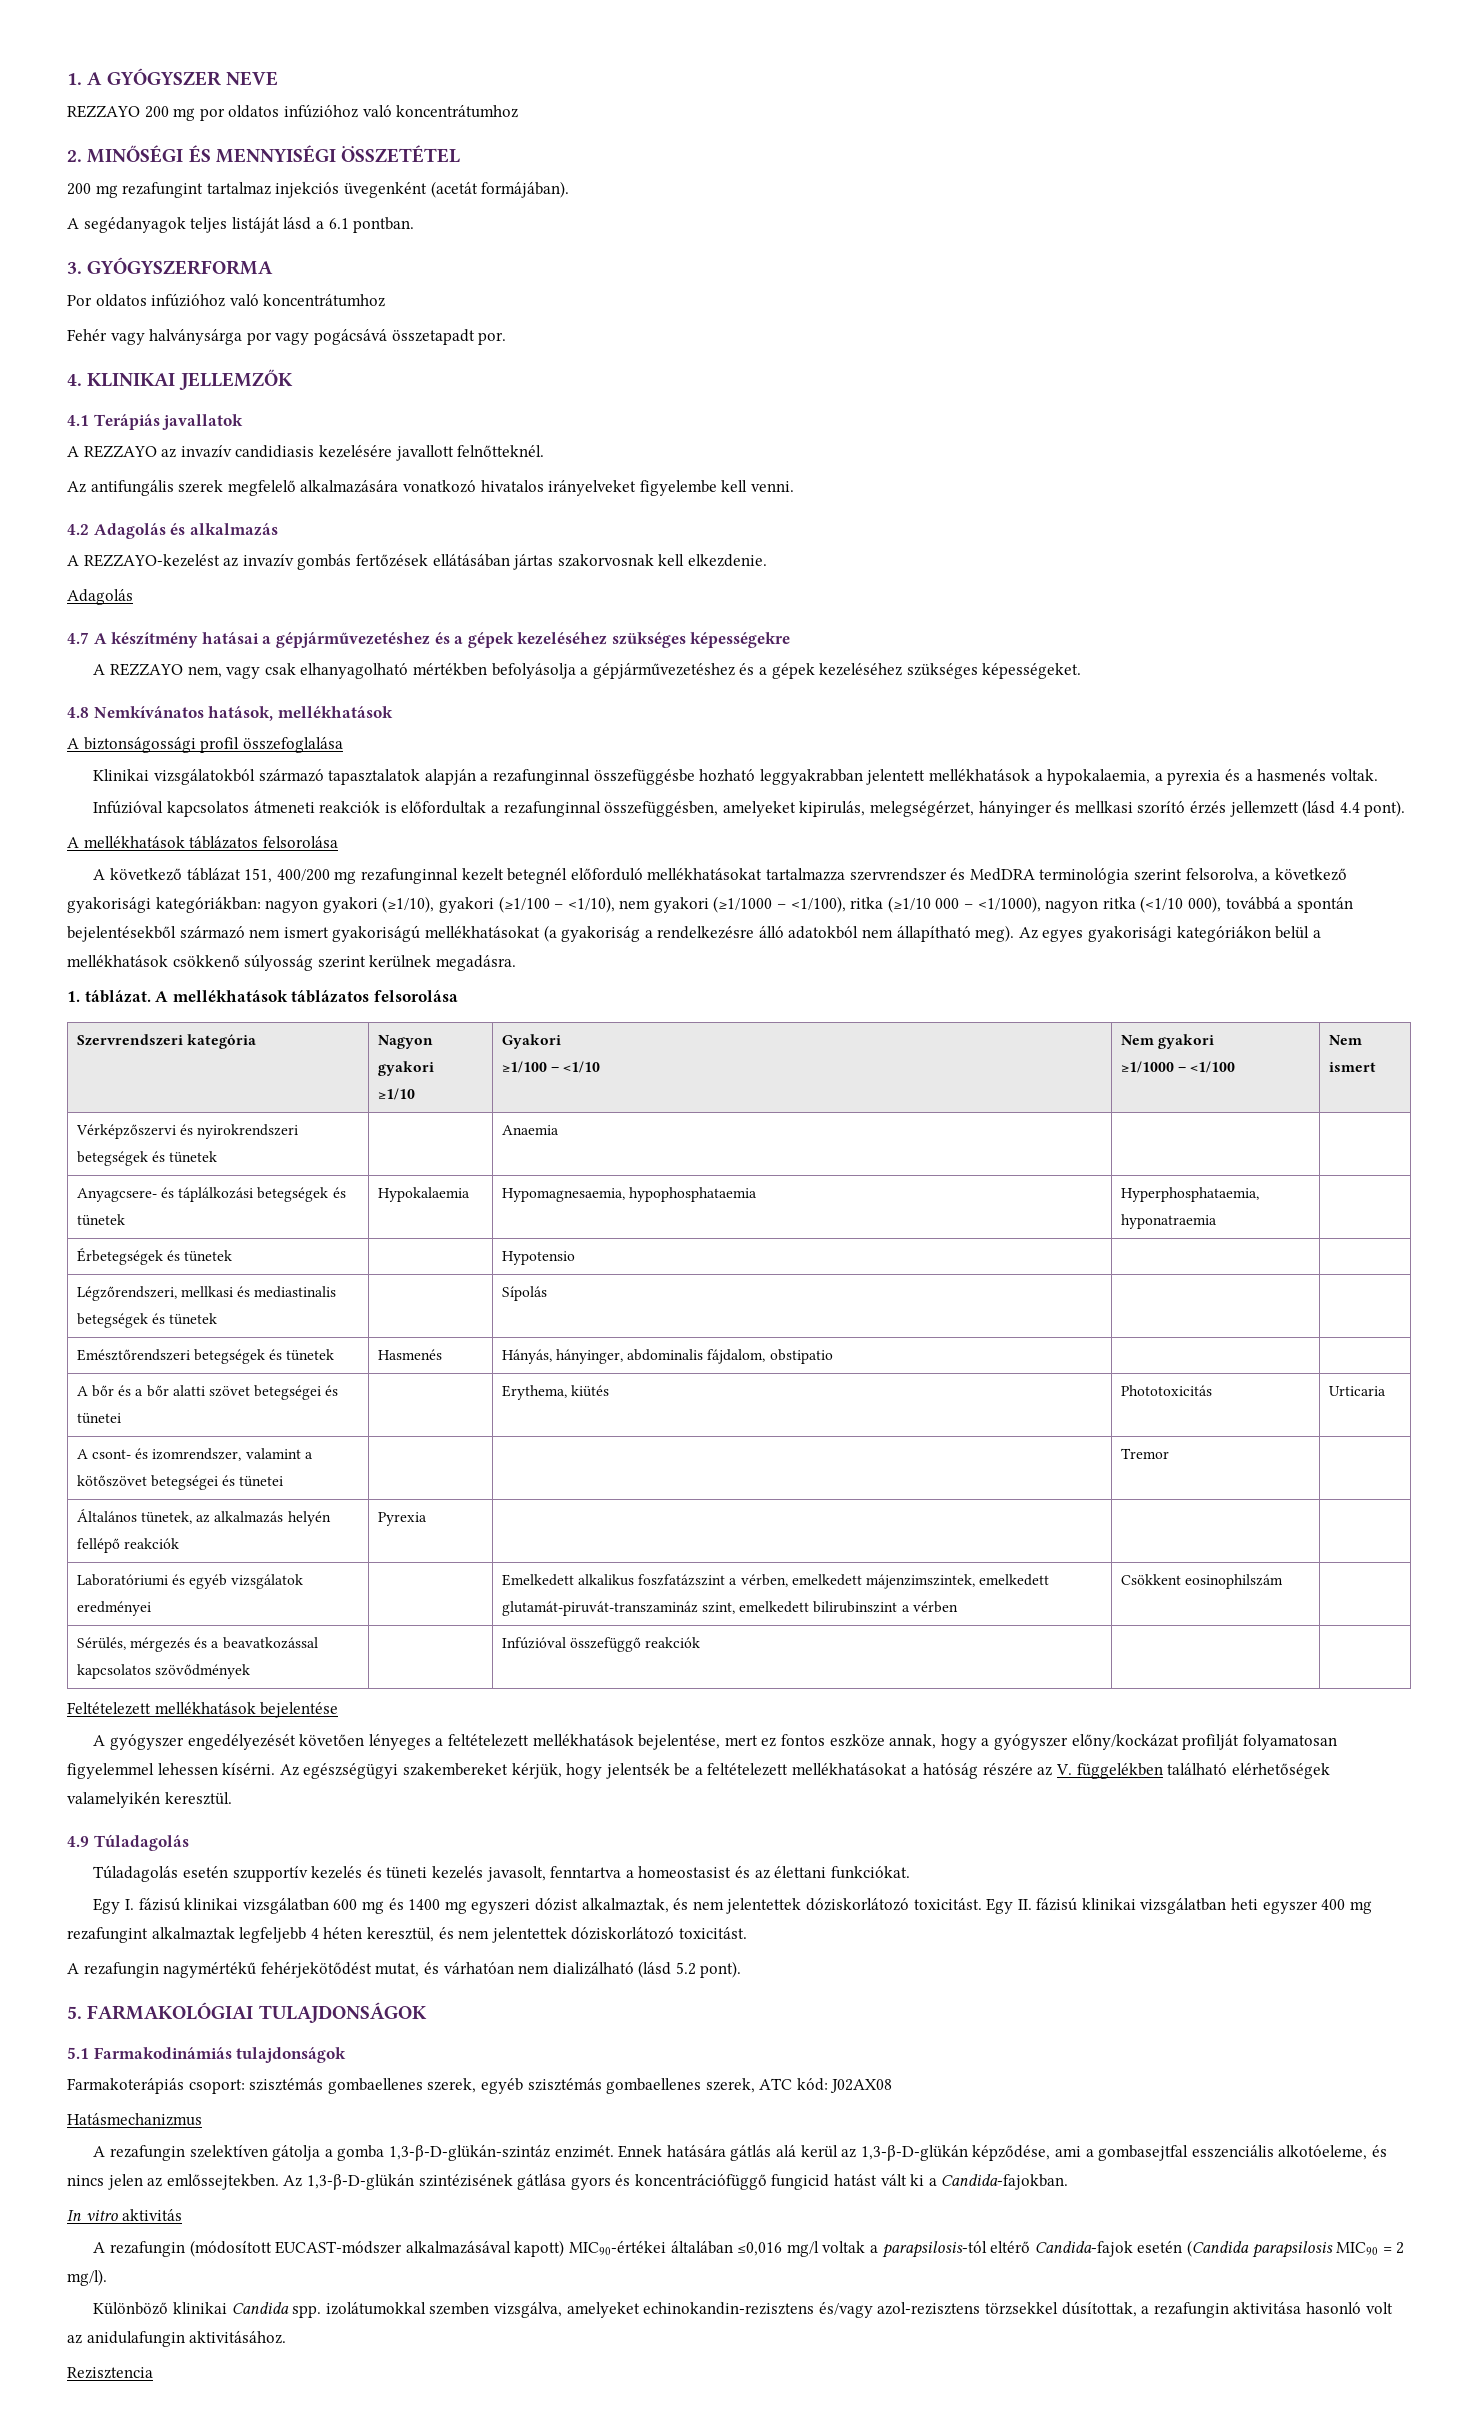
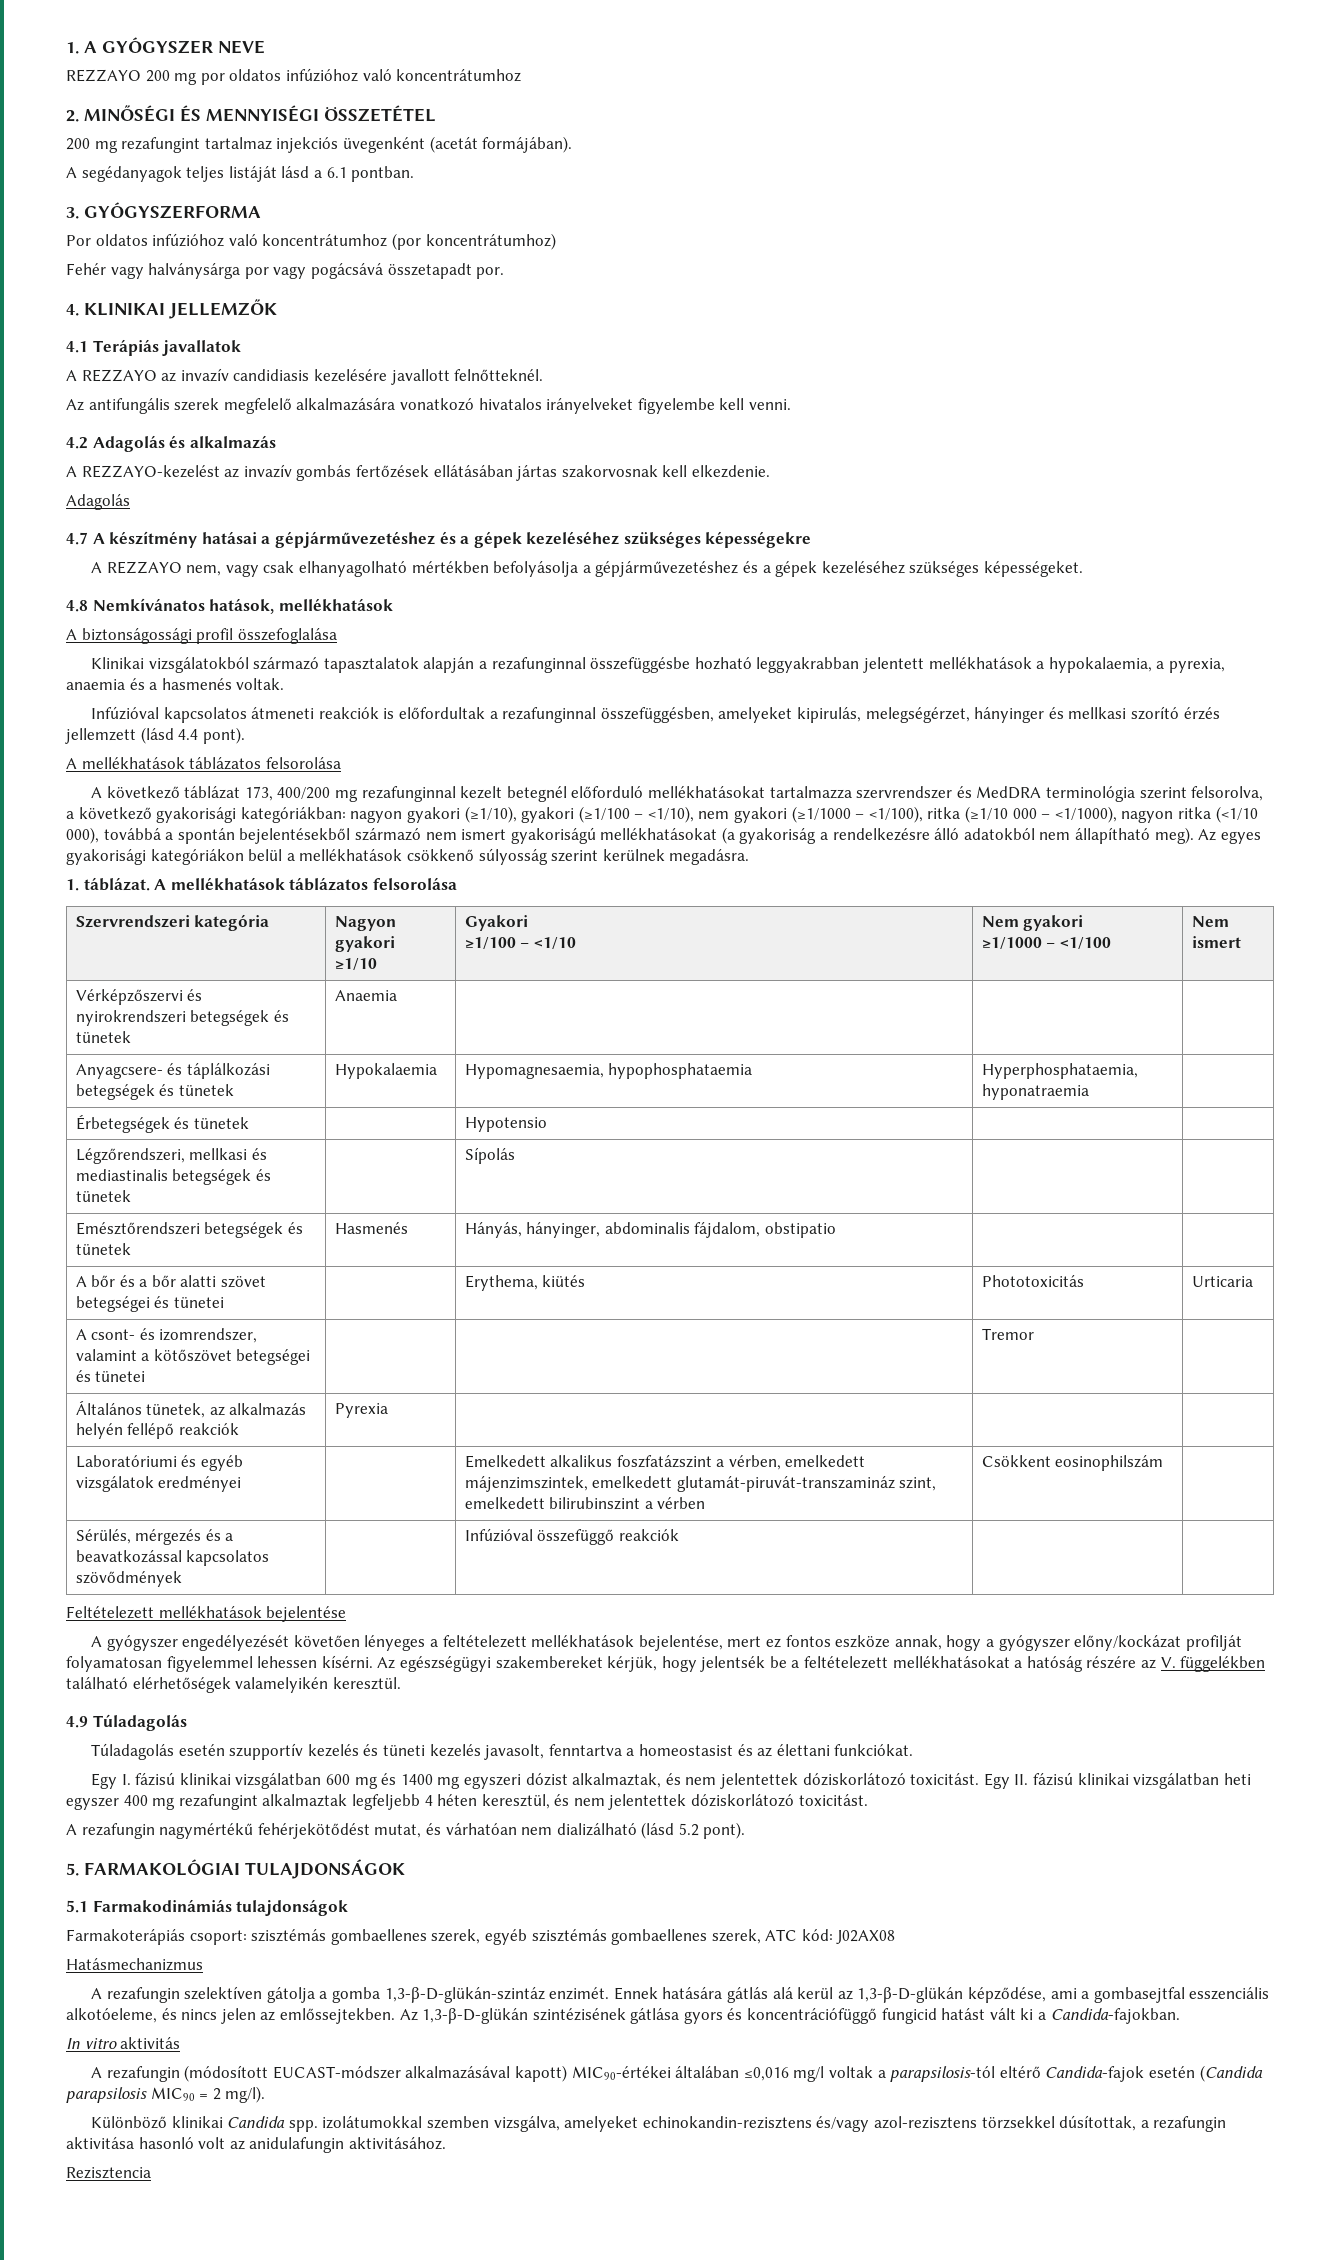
(386, 300) none -> [391,233,556,250] (por koncentrátumhoz)
[1167,770,1221,785] pyrexia -> [1168,658,1225,673] [66,679,125,690] pyrexia, anaemia
[244,868,273,883] 151, -> [244,786,273,801] 173,
[501,1125,559,1135] | Anaemia -> [334,990,397,1001] Anaemia |

